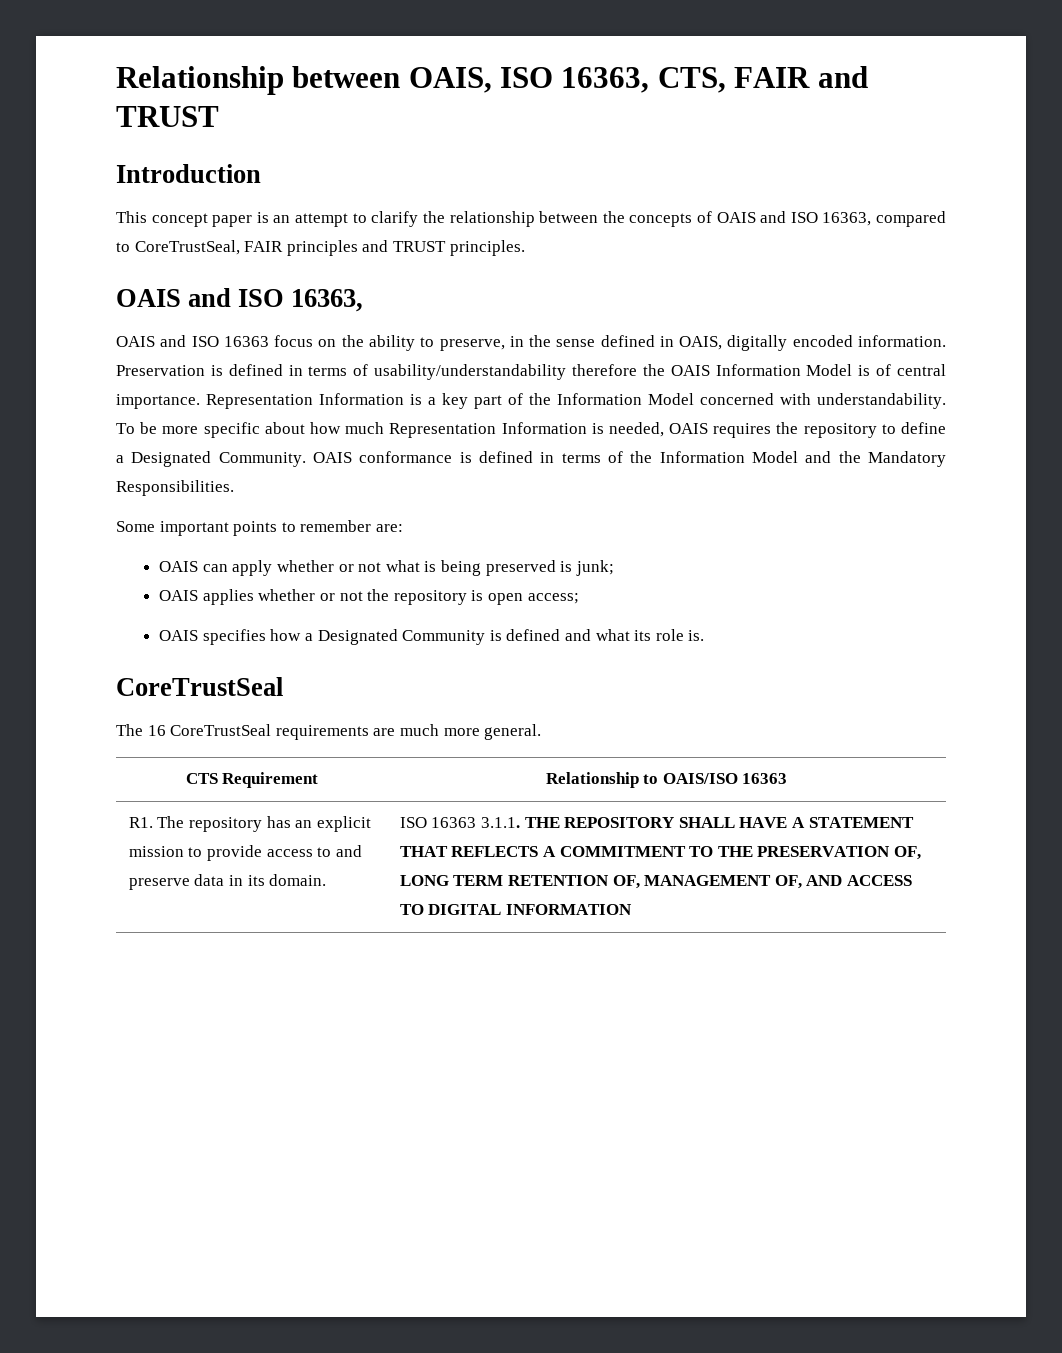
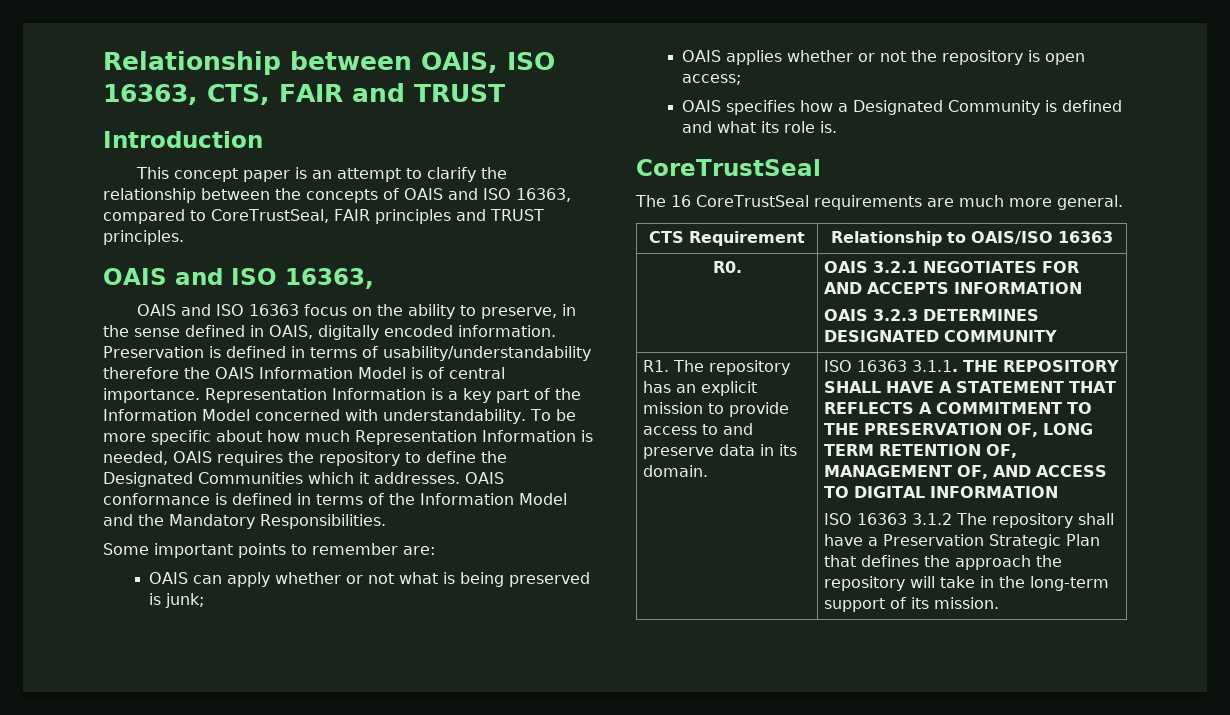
[116,451,306,467] a Designated Community. -> [481,451,507,463] [103,472,460,487] the Designated Communities which it addresses.
(788, 778) none -> [712,261,742,273] [823,261,1079,273] [823,282,1082,294] [823,309,1039,321] [823,330,1057,342] // R0. | OAIS 3.2.1 NEGOTIATES FOR AND ACCEPTS INFORMATION // OAIS 3.2.3 DETERMINES DESIGNATED COMMUNITY
(632, 909) none -> [823,513,1114,528] [823,534,1100,549] [823,555,1062,570] [823,576,1109,591] [823,597,999,612] // ISO 16363 3.1.2 The repository shall have a Preservation Strategic Plan that defines the approach the repository will take in the long-term support of its mission.

